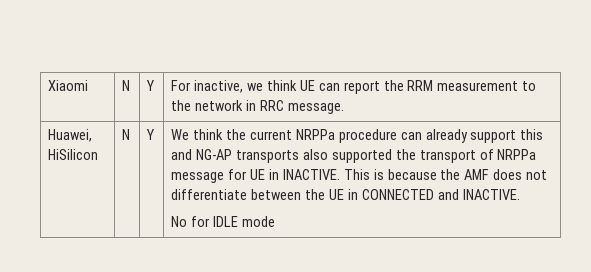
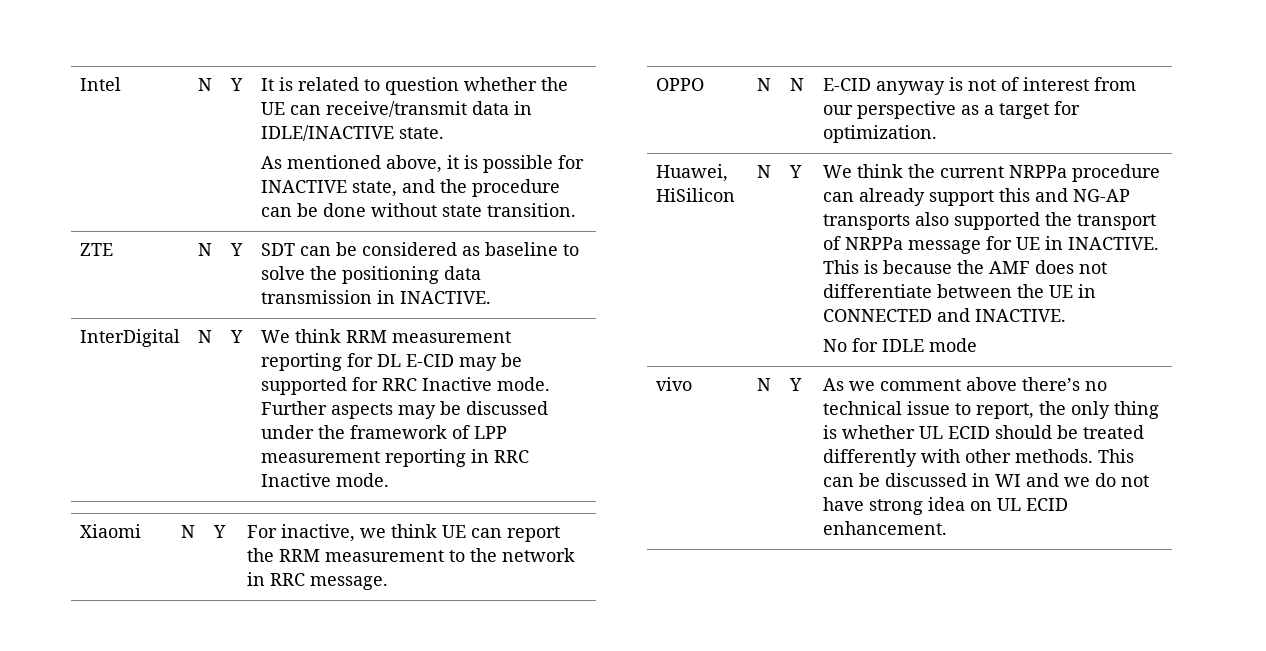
(48, 85) none -> [79,77,121,91] [197,78,212,91] [229,78,243,91] [260,77,568,95] [260,101,532,117] [260,125,444,141] [260,155,584,173] [260,179,560,197] [260,203,576,217] [79,243,113,256] [197,243,212,256] [229,243,243,256] [260,242,579,256] [260,266,481,284] [260,290,491,304] [79,329,180,347] [197,330,212,343] [229,330,243,343] [260,329,511,343] [260,353,522,371] [260,377,550,395] [260,401,548,419] [260,425,507,439] [260,449,529,467] [260,473,389,487] Intel | N | Y | It is related to question whether the UE can receive/transmit data in IDLE/INACTIVE state. // As mentioned above, it is possible for INACTIVE state, and the procedure can be done without state transition. // ZTE | N | Y | SDT can be considered as baseline to solve the positioning data transmission in INACTIVE. // InterDigital | N | Y | We think RRM measurement reporting for DL E-CID may be supported for RRC Inactive mode. Further aspects may be discussed under the framework of LPP measurement reporting in RRC Inactive mode. //
(344, 108) none -> [655,78,704,91] [756,78,771,91] [789,78,804,91] [822,77,1136,95] [822,101,1080,119] [822,125,937,143] // OPPO | N | N | E-CID anyway is not of interest from our perspective as a target for optimization.
(275, 221) none -> [655,377,692,391] [756,378,771,391] [788,378,802,391] [822,377,1107,391] [822,401,1159,419] [822,425,1144,439] [822,449,1134,467] [822,473,1149,487] [822,497,1068,515] [822,521,947,535] // vivo | N | Y | As we comment above there’s no technical issue to report, the only thing is whether UL ECID should be treated differently with other methods. This can be discussed in WI and we do not have strong idea on UL ECID enhancement.

